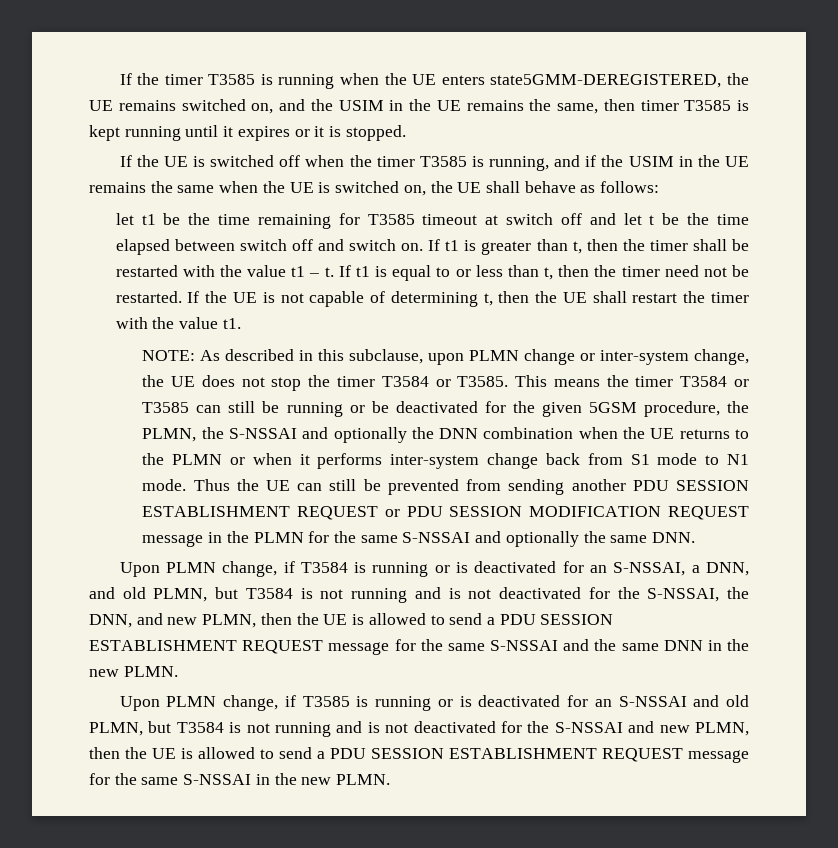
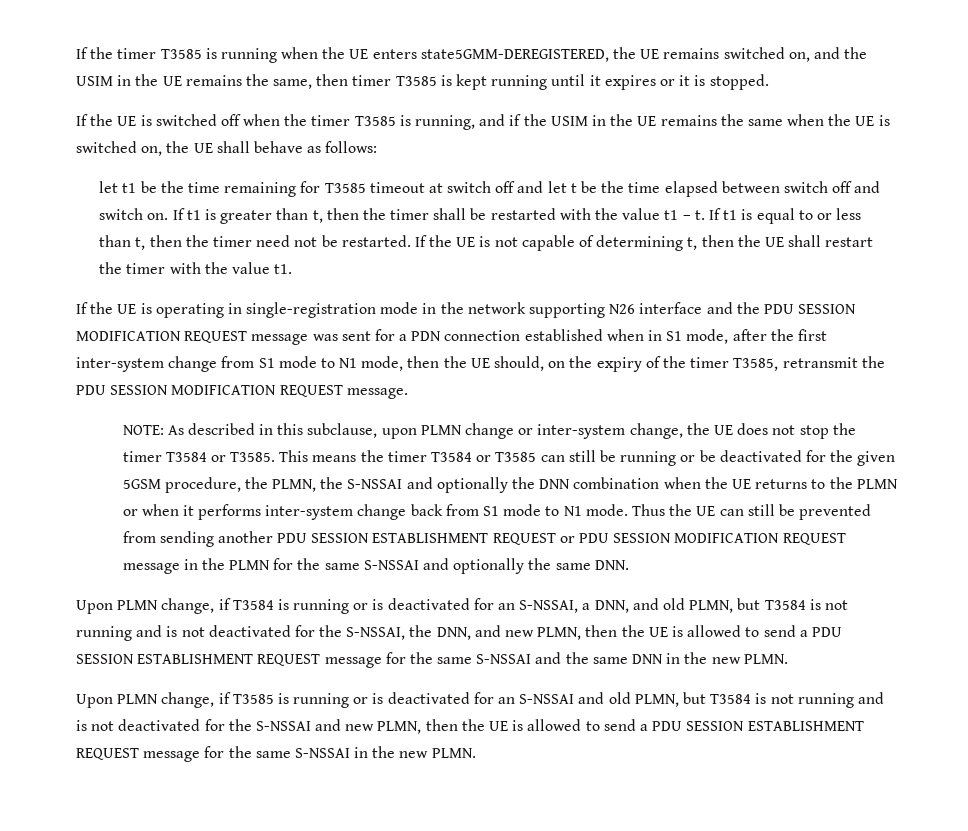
(241, 323) none -> [76,302,857,318] [76,329,827,345] [76,356,885,372] [76,385,408,399] // If the UE is operating in single-registration mode in the network supporting N26 interface and the PDU SESSION MODIFICATION REQUEST message was sent for a PDN connection established when in S1 mode, after the first inter-system change from S1 mode to N1 mode, then the UE should, on the expiry of the timer T3585, retransmit the PDU SESSION MODIFICATION REQUEST message.

